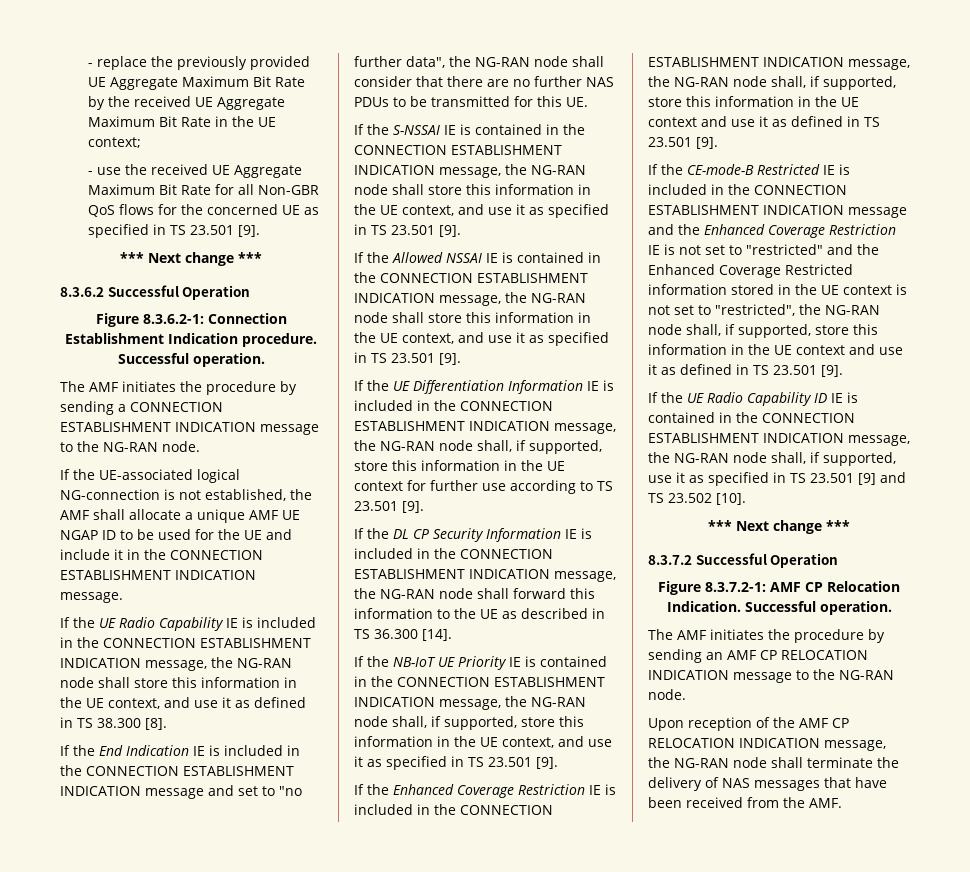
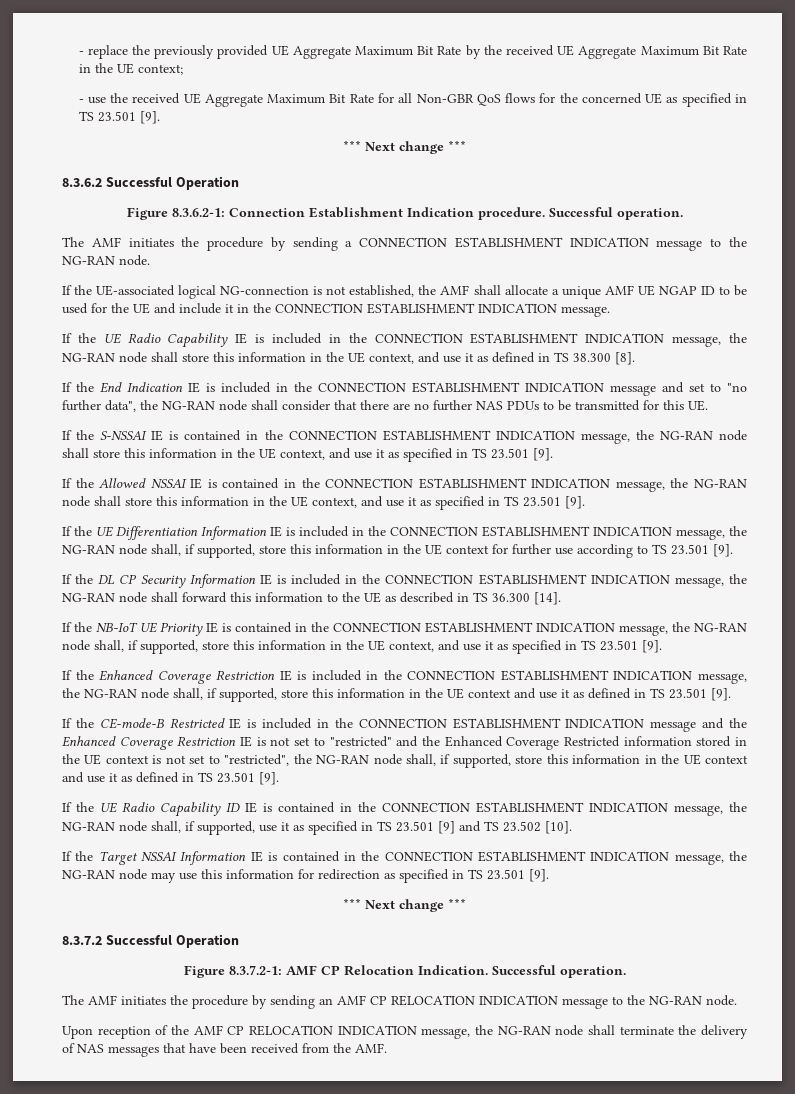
(746, 499) none -> [62,851,747,865] [62,869,549,883] // If the Target NSSAI Information IE is contained in the CONNECTION ESTABLISHMENT INDICATION message, the NG-RAN node may use this information for redirection as specified in TS 23.501 [9].

